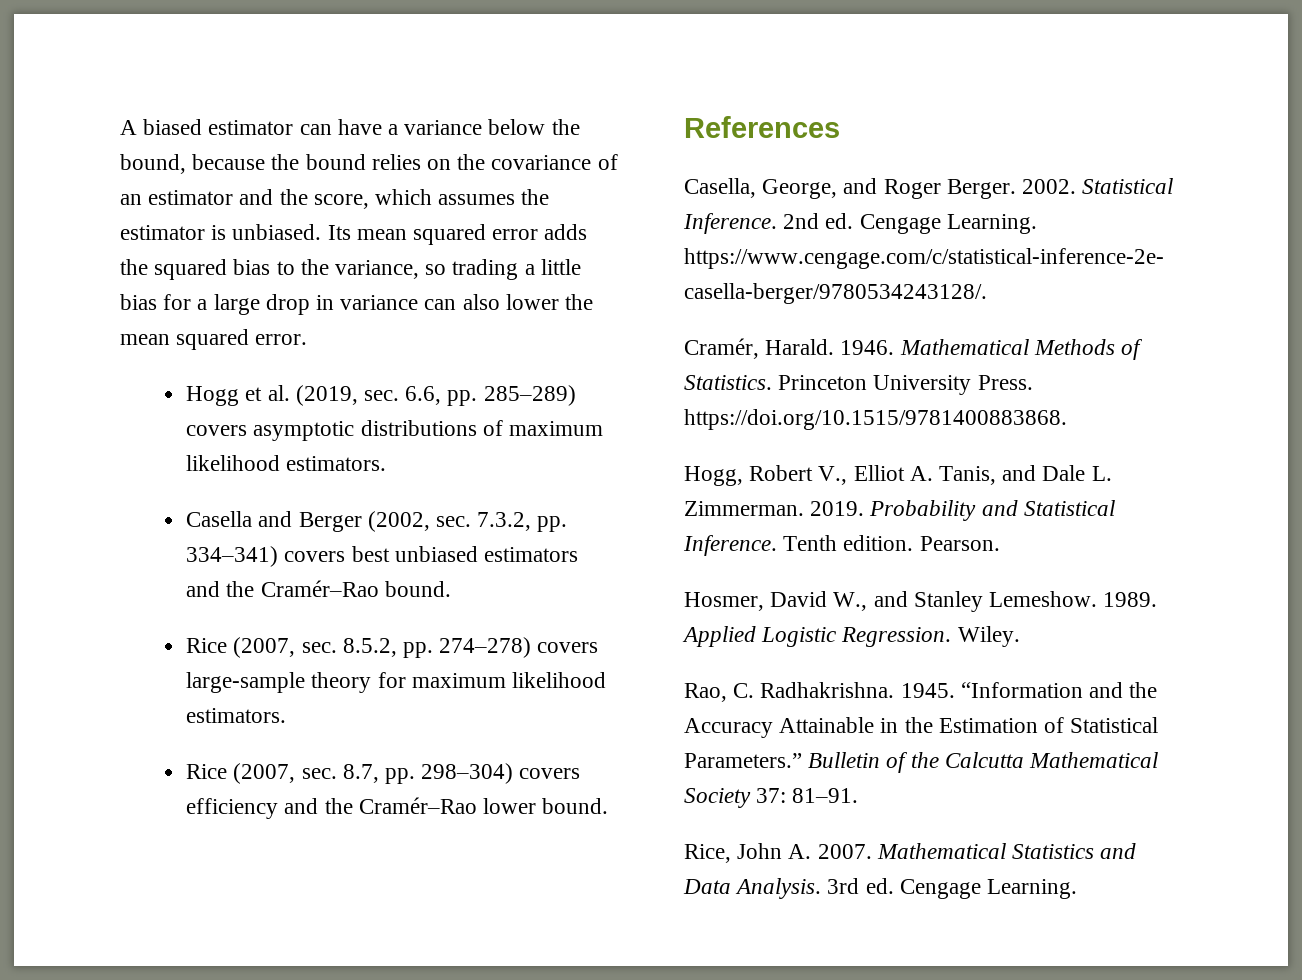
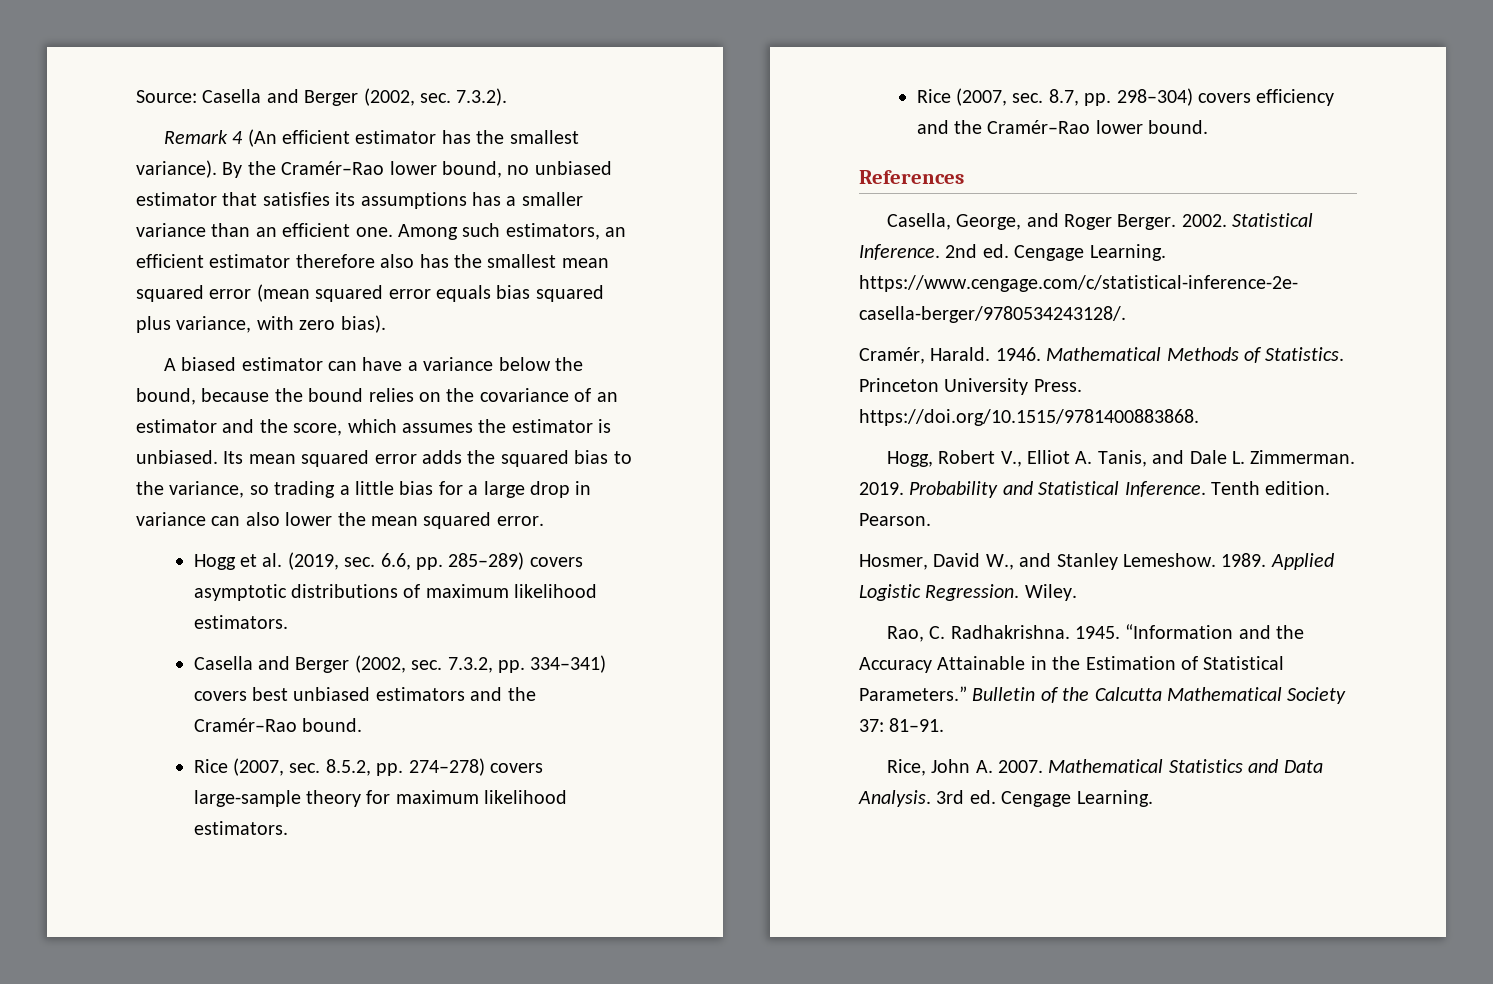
(120, 127) none -> [136,88,508,106] [163,129,579,147] [136,160,612,178] [136,192,583,209] [136,223,627,240] [136,254,609,268] [136,284,604,302] [136,315,386,333] Source: Casella and Berger (2002, sec. 7.3.2). // Remark 4 (An efficient estimator has the smallest variance). By the Cramér–Rao lower bound, no unbiased estimator that satisfies its assumptions has a smaller variance than an efficient one. Among such estimators, an efficient estimator therefore also has the smallest mean squared error (mean squared error equals bias squared plus variance, with zero bias). //

